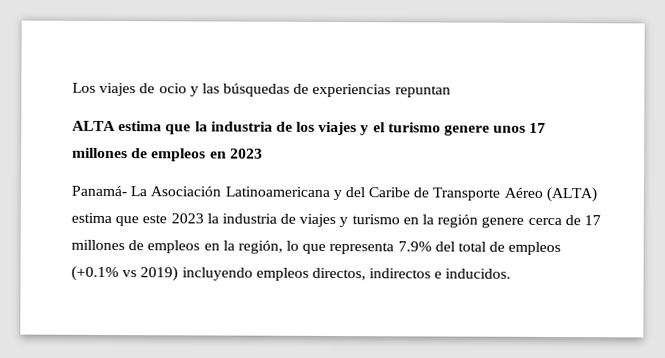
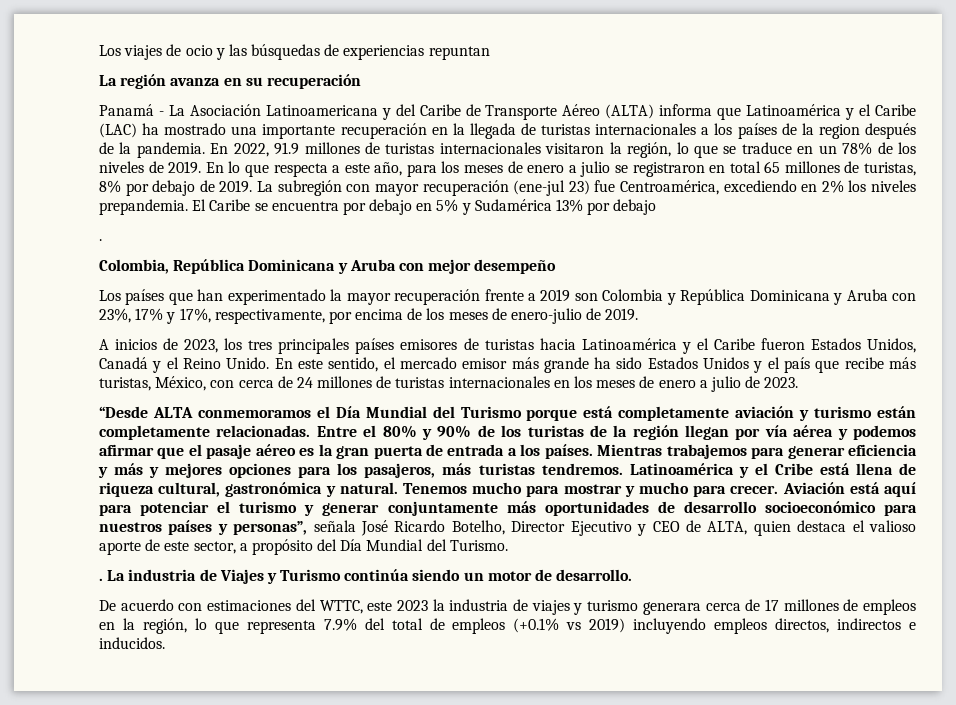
[72,120,547,136] [72,147,263,162] [71,185,127,197] ALTA estima que la industria de los viajes y el turismo genere unos 17 millones de empleos en 2023 // Panamá- -> [99,74,361,89] [99,104,164,116] La región avanza en su recuperación // Panamá -
[71,212,140,227] estima que -> [659,104,917,120] [99,123,916,139] [99,142,917,158] [99,161,917,177] [99,180,916,196] [99,199,657,215] [99,239,102,241] [99,259,557,274] [99,289,917,305] [99,308,639,324] [99,338,916,354] [99,357,917,373] [99,376,799,392] [99,406,917,421] [99,425,917,440] [99,444,918,459] [98,463,916,478] [99,482,917,497] [99,501,918,516] [99,520,916,536] [99,539,508,555] [99,569,633,584] [99,599,363,614] informa que Latinoamérica y el Caribe (LAC) ha mostrado una importante recuperación en la llegada de turistas internacionales a los países de la region después de la pandemia. En 2022, 91.9 millones de turistas internacionales visitaron la región, lo que se traduce en un 78% de los niveles de 2019. En lo que respecta a este año, para los meses de enero a julio se registraron en total 65 millones de turistas, 8% por debajo de 2019. La subregión con mayor recuperación (ene-jul 23) fue Centroamérica, excediendo en 2% los niveles prepandemia. El Caribe se encuentra por debajo en 5% y Sudamérica 13% por debajo // . // Colombia, República Dominicana y Aruba con mejor desempeño // Los países que han experimentado la mayor recuperación frente a 2019 son Colombia y República Dominicana y Aruba con 23%, 17% y 17%, respectivamente, por encima de los meses de enero-julio de 2019. // A inicios de 2023, los tres principales países emisores de turistas hacia Latinoamérica y el Caribe fueron Estados Unidos, Canadá y el Reino Unido. En este sentido, el mercado emisor más grande ha sido Estados Unidos y el país que recibe más turistas, México, con cerca de 24 millones de turistas internacionales en los meses de enero a julio de 2023. // “Desde ALTA conmemoramos el Día Mundial del Turismo porque está completamente aviación y turismo están completamente relacionadas. Entre el 80% y 90% de los turistas de la región llegan por vía aérea y podemos afirmar que el pasaje aéreo es la gran puerta de entrada a los países. Mientras trabajemos para generar eficiencia y más y mejores opciones para los pasajeros, más turistas tendremos. Latinoamérica y el Cribe está llena de riqueza cultural, gastronómica y natural. Tenemos mucho para mostrar y mucho para crecer. Aviación está aquí para potenciar el turismo y generar conjuntamente más oportunidades de desarrollo socioeconómico para nuestros países y personas”, señala José Ricardo Botelho, Director Ejecutivo y CEO de ALTA, quien destaca el valioso aporte de este sector, a propósito del Día Mundial del Turismo. // . La industria de Viajes y Turismo continúa siendo un motor de desarrollo. // De acuerdo con estimaciones del WTTC,
[402,214,525,228] en la región genere -> [642,602,701,615] generara

